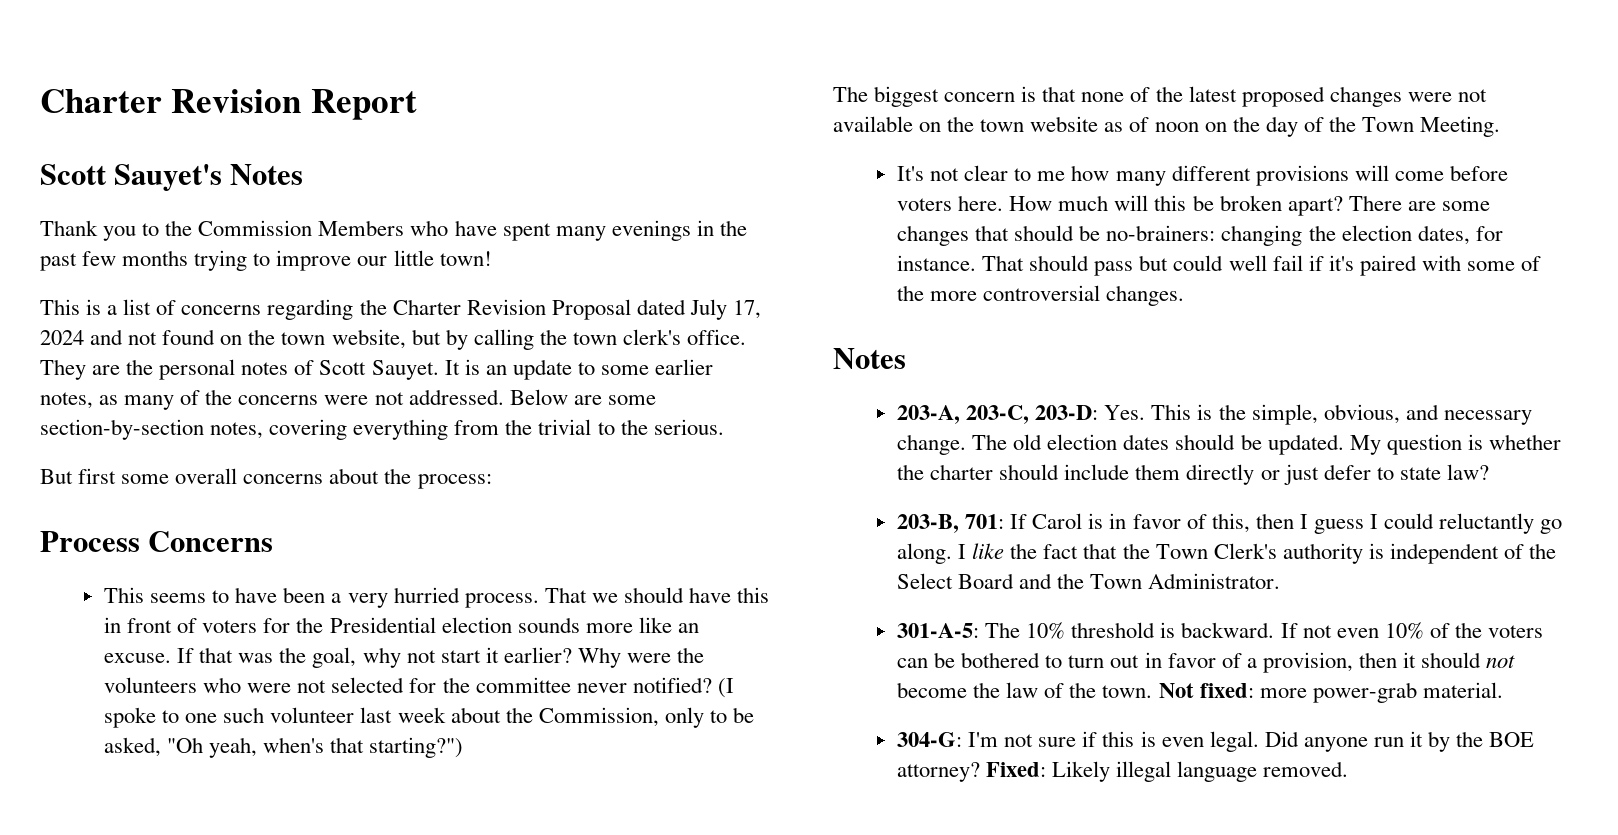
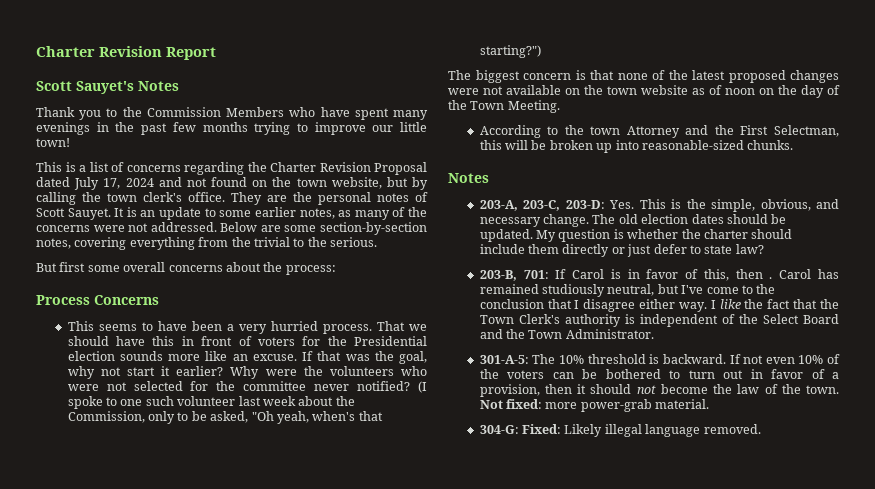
[897,165,1508,186] [897,195,1490,216] [897,225,1503,246] [897,255,1542,276] [897,285,1185,306] It's not clear to me how many different provisions will come before voters here. How much will this be broken apart? There are some changes that should be no-brainers: changing the election dates, for instance. That should pass but could well fail if it's paired with some of the more controversial changes. -> [479,125,839,138] [479,140,794,153] According to the town Attorney and the First Selectman, this will be broken up into reasonable-sized chunks.
[1299,513,1563,534] [897,543,953,564] I guess I could reluctantly go along. -> [769,269,840,279] [479,284,776,297] [479,299,707,312] . Carol has remained studiously neutral, but I've come to the conclusion that I disagree either way.
[968,731,1535,752] [897,762,981,782] I'm not sure if this is even legal. Did anyone run it by the BOE attorney? -> (519, 429) none

